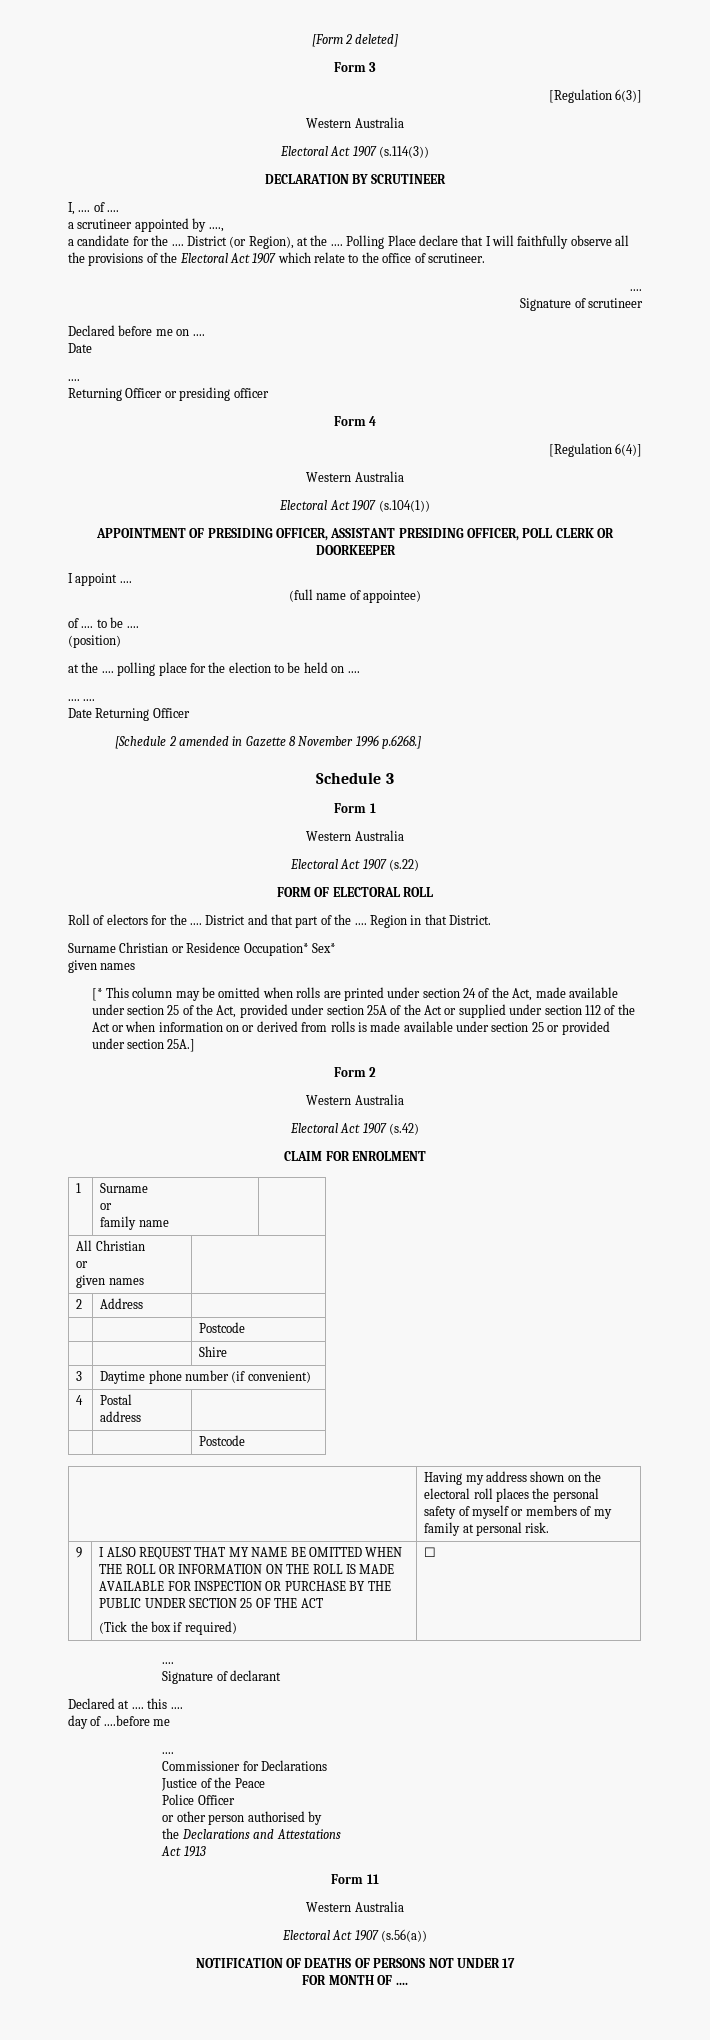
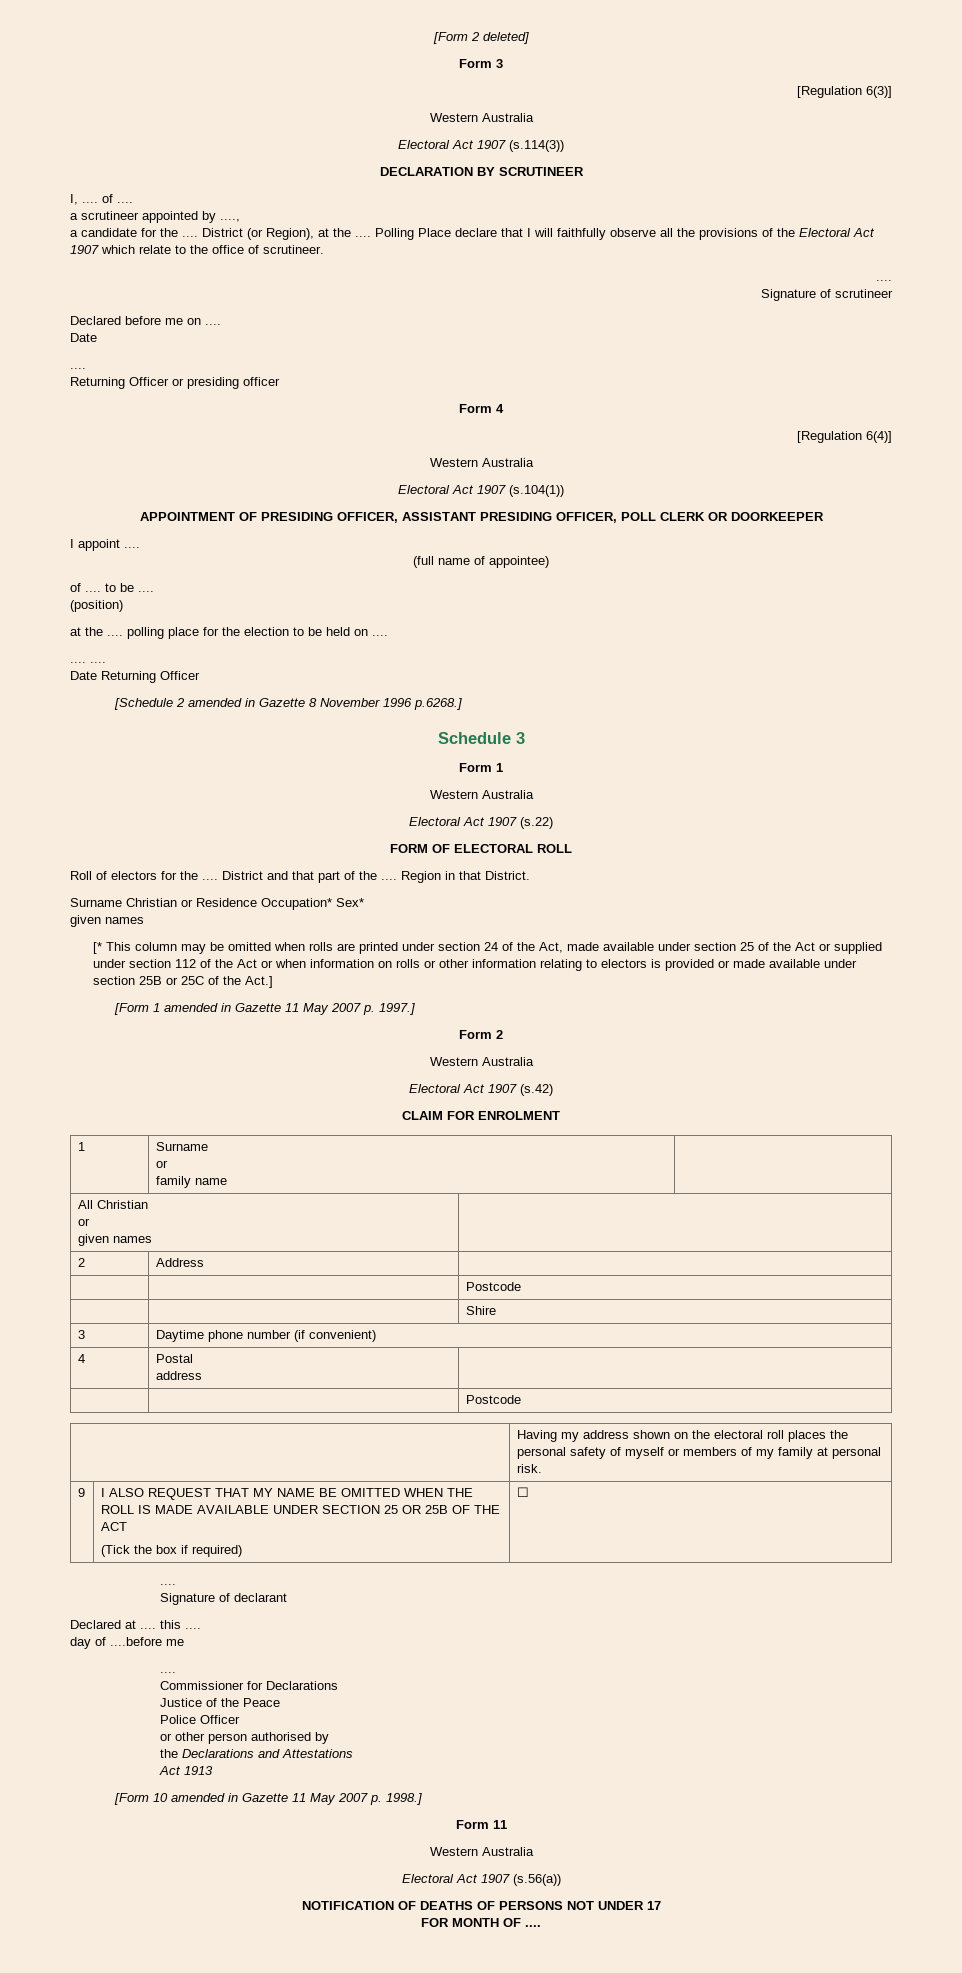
[216,1004,421,1018] Act, provided under section 25A of the -> (791, 946) none
[242,1021,610,1035] [91,1038,196,1052] or derived from rolls is made available under section 25 or provided under section 25A.] -> [395,959,857,971] [92,976,273,988] [114,1003,416,1015] rolls or other information relating to electors is provided or made available under section 25B or 25C of the Act.] // [Form 1 amended in Gazette 11 May 2007 p. 1997.]
[159,1564,395,1574] [99,1581,391,1591] [99,1598,142,1608] OR INFORMATION ON THE ROLL IS MADE AVAILABLE FOR INSPECTION OR PURCHASE BY THE PUBLIC -> [137,1505,269,1514] IS MADE AVAILABLE
(253, 1603) none -> [401,1505,448,1514] OR 25B
(206, 1851) none -> [114,1793,423,1805] // [Form 10 amended in Gazette 11 May 2007 p. 1998.]

